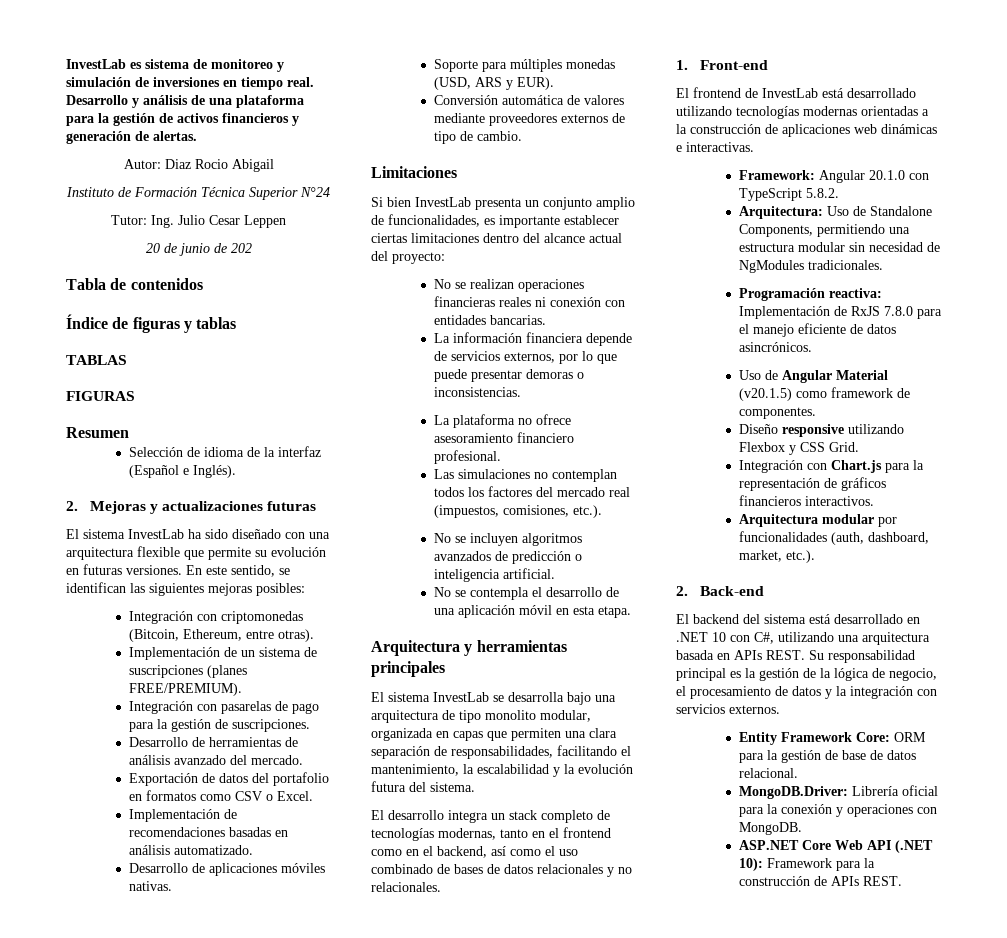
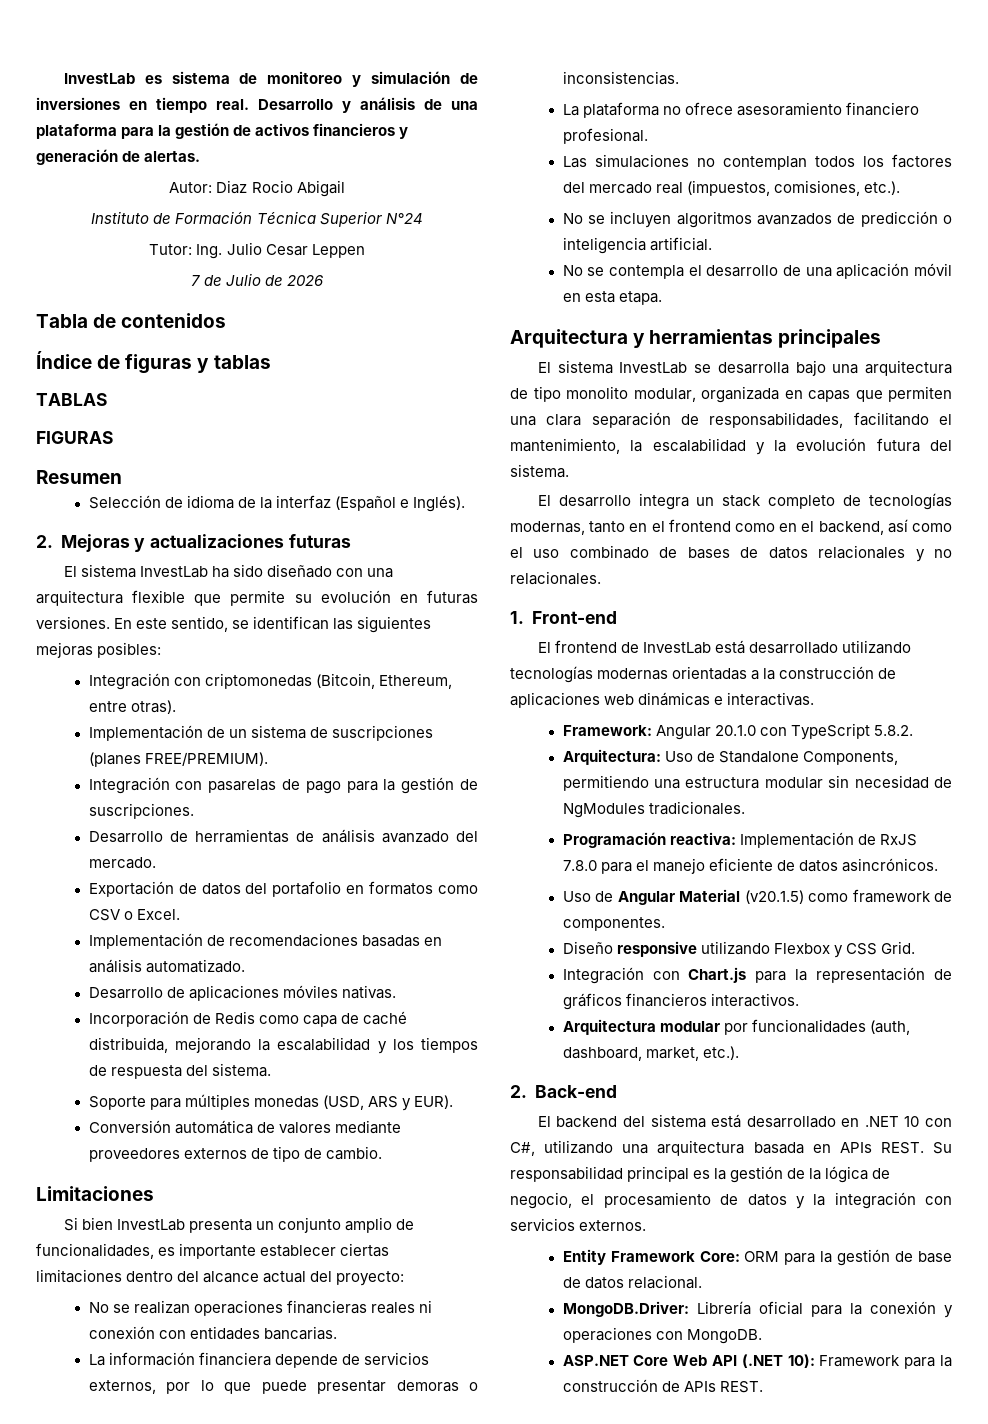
[145,243,252,256] 20 de junio de 202 -> [190,273,324,286] 7 de Julio de 2026
(172, 886) none -> [88,1011,407,1027] [88,1037,478,1054] [88,1063,271,1079] // Incorporación de Redis como capa de caché distribuida, mejorando la escalabilidad y los tiempos de respuesta del sistema.

